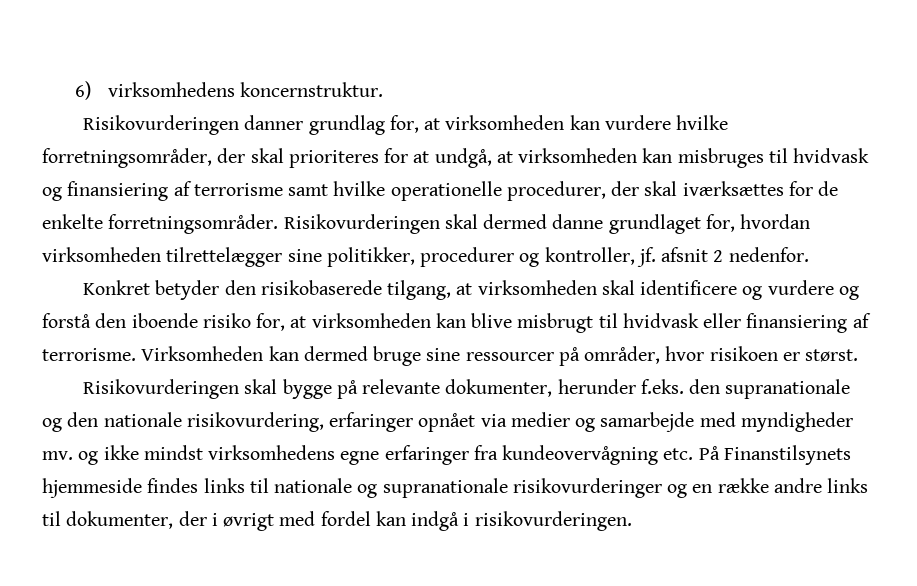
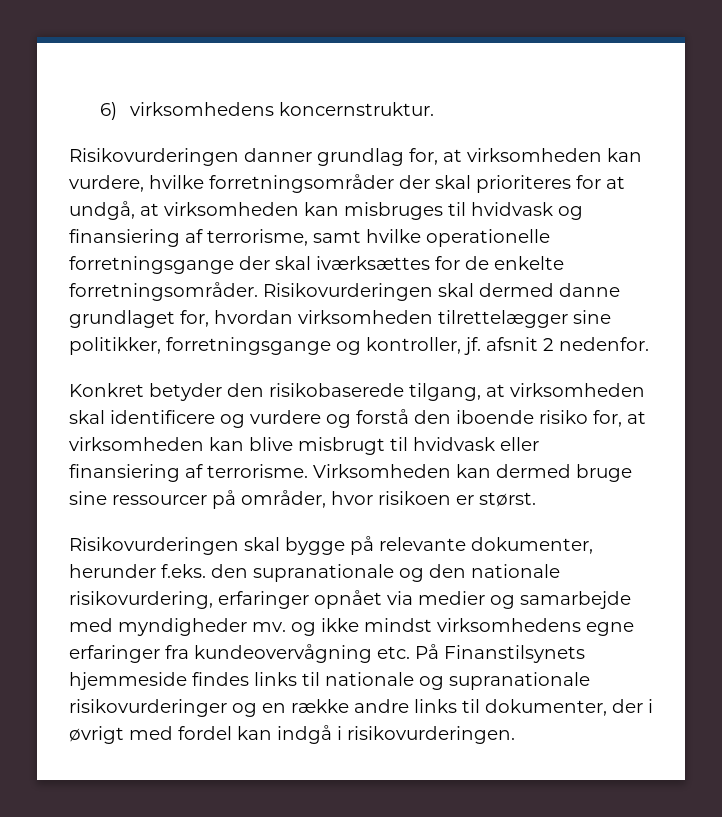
[604,115,729,130] [42,148,212,168] vurdere hvilke forretningsområder, -> [69,174,394,193] vurdere, hvilke forretningsområder
[193,183,283,196] terrorisme -> [207,229,308,246] terrorisme,
[506,181,606,201] procedurer, -> [69,256,234,274] forretningsgange
[420,247,515,267] procedurer -> [166,337,331,355] forretningsgange

